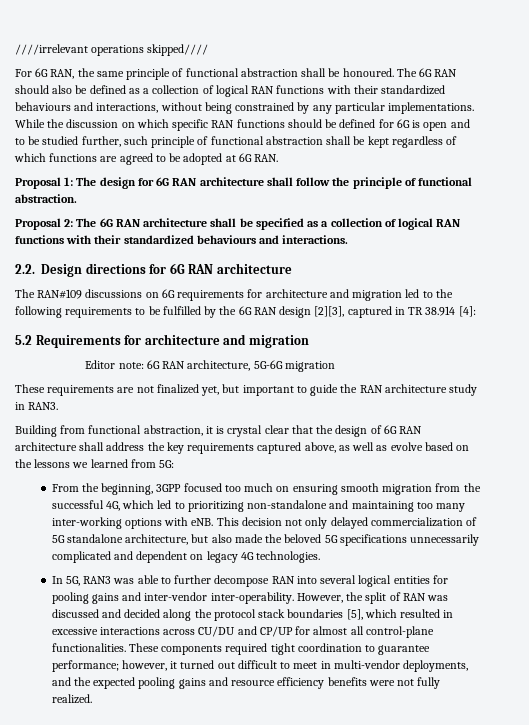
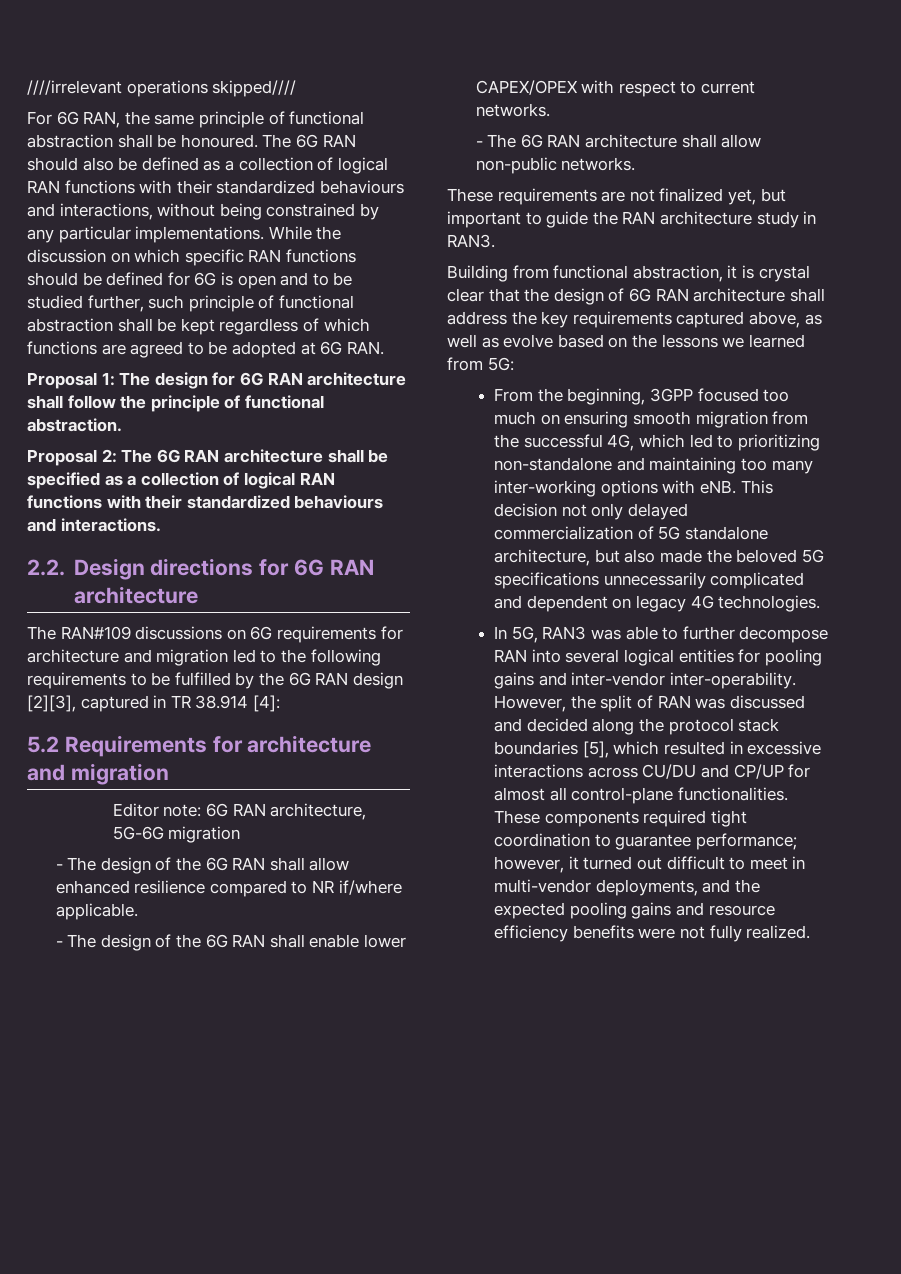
(335, 366) none -> [55,857,350,874] [55,880,402,897] [55,903,138,920] [55,934,406,951] [475,80,755,97] [475,103,550,117] [475,134,762,148] [475,157,636,174] // - The design of the 6G RAN shall allow enhanced resilience compared to NR if/where applicable. // - The design of the 6G RAN shall enable lower CAPEX/OPEX with respect to current networks. // - The 6G RAN architecture shall allow non-public networks.

